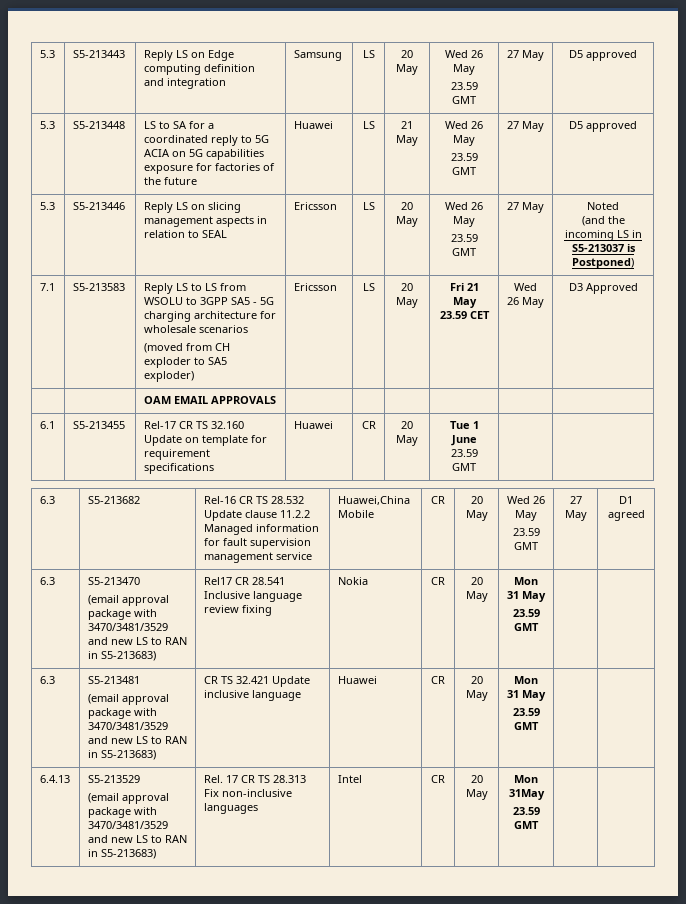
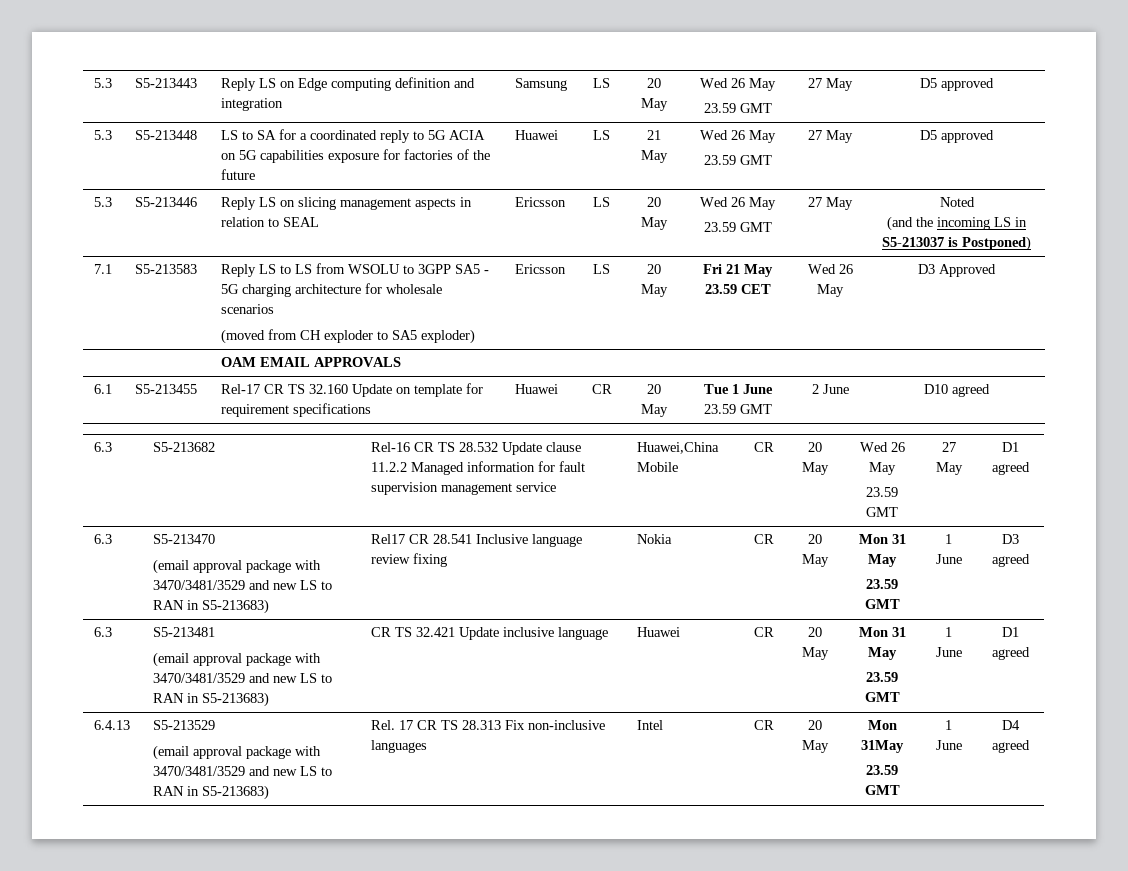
(476, 467) | -> [811,384,849,394] [924,384,990,397] 2 June | D10 agreed
(539, 627) | -> [945,534,952,544] [935,554,962,564] [1002,534,1019,544] [992,554,1030,567] 1 June | D3 agreed
(539, 726) | -> [945,627,952,637] [935,647,962,657] [1002,627,1019,637] [992,647,1030,660] 1 June | D1 agreed
(539, 825) | -> [945,720,952,730] [935,740,962,750] [1002,720,1020,730] [992,740,1030,753] 1 June | D4 agreed

